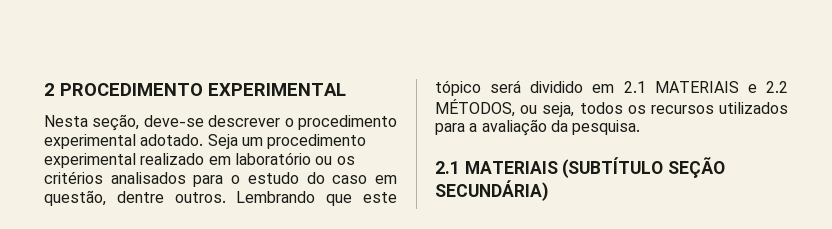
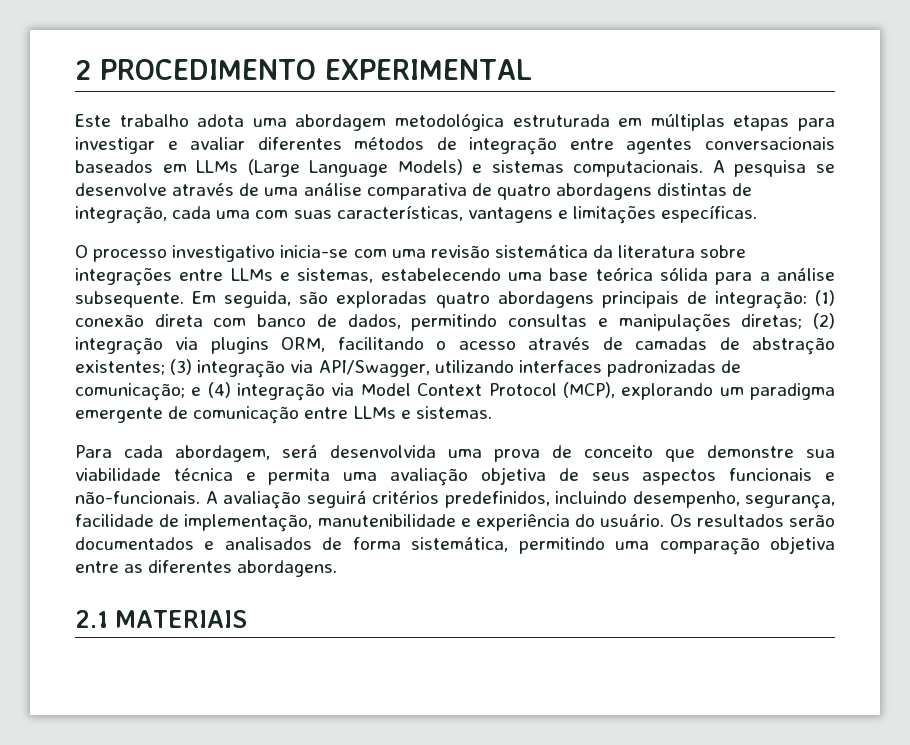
[44,114,397,131] [44,134,367,149] [44,152,355,168] [44,171,398,187] [44,190,397,206] [435,80,788,96] [435,99,788,117] [435,119,641,136] [435,157,726,178] [435,180,549,201] Nesta seção, deve-se descrever o procedimento experimental adotado. Seja um procedimento experimental realizado em laboratório ou os critérios analisados para o estudo do caso em questão, dentre outros. Lembrando que este tópico será dividido em 2.1 MATERIAIS e 2.2 MÉTODOS, ou seja, todos os recursos utilizados para a avaliação da pesquisa. // 2.1 MATERIAIS (SUBTÍTULO SEÇÃO SECUNDÁRIA) -> [75,113,836,131] [75,137,835,155] [75,159,835,177] [75,183,753,200] [75,205,758,224] [75,245,747,262] [75,267,836,286] [75,290,836,309] [75,313,836,332] [75,337,836,355] [75,359,742,378] [75,382,836,401] [75,406,492,424] [75,445,835,462] [75,467,836,486] [75,491,835,509] [75,514,836,532] [75,536,836,555] [75,560,338,577] [75,610,247,628] Este trabalho adota uma abordagem metodológica estruturada em múltiplas etapas para investigar e avaliar diferentes métodos de integração entre agentes conversacionais baseados em LLMs (Large Language Models) e sistemas computacionais. A pesquisa se desenvolve através de uma análise comparativa de quatro abordagens distintas de integração, cada uma com suas características, vantagens e limitações específicas. // O processo investigativo inicia-se com uma revisão sistemática da literatura sobre integrações entre LLMs e sistemas, estabelecendo uma base teórica sólida para a análise subsequente. Em seguida, são exploradas quatro abordagens principais de integração: (1) conexão direta com banco de dados, permitindo consultas e manipulações diretas; (2) integração via plugins ORM, facilitando o acesso através de camadas de abstração existentes; (3) integração via API/Swagger, utilizando interfaces padronizadas de comunicação; e (4) integração via Model Context Protocol (MCP), explorando um paradigma emergente de comunicação entre LLMs e sistemas. // Para cada abordagem, será desenvolvida uma prova de conceito que demonstre sua viabilidade técnica e permita uma avaliação objetiva de seus aspectos funcionais e não-funcionais. A avaliação seguirá critérios predefinidos, incluindo desempenho, segurança, facilidade de implementação, manutenibilidade e experiência do usuário. Os resultados serão documentados e analisados de forma sistemática, permitindo uma comparação objetiva entre as diferentes abordagens. // 2.1 MATERIAIS

